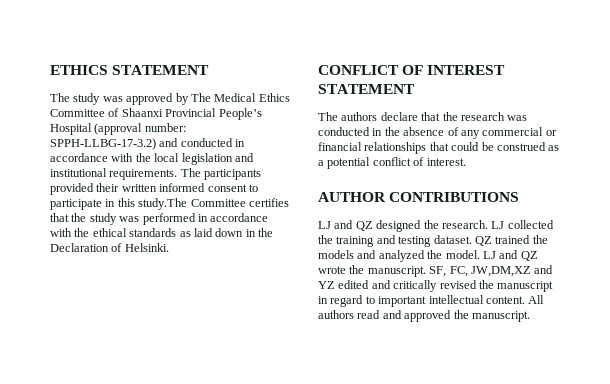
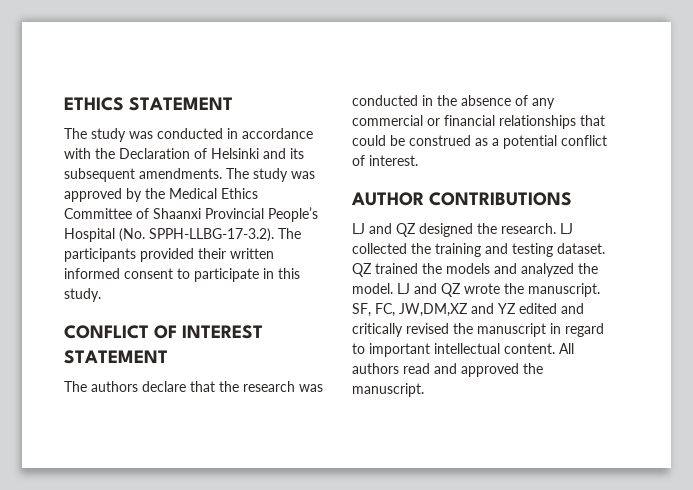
(123, 99) none -> [157,128,313,139] [64,148,304,159] [64,168,315,182] conducted in accordance with the Declaration of Helsinki and its subsequent amendments. The study was
[190,93,211,102] The -> [145,188,165,199] the
[94,123,186,135] [50,138,246,150] [50,153,254,165] [50,168,178,180] (approval number: SPPH-LLBG-17-3.2) and conducted in accordance with the local legislation and institutional requirements. -> [119,228,274,242] (No. SPPH-LLBG-17-3.2).
[138,198,289,210] [50,213,269,225] [50,228,273,237] [50,243,169,252] study.The Committee certifies that the study was performed in accordance with the ethical standards as laid down in the Declaration of Helsinki. -> [64,288,101,302] study.

